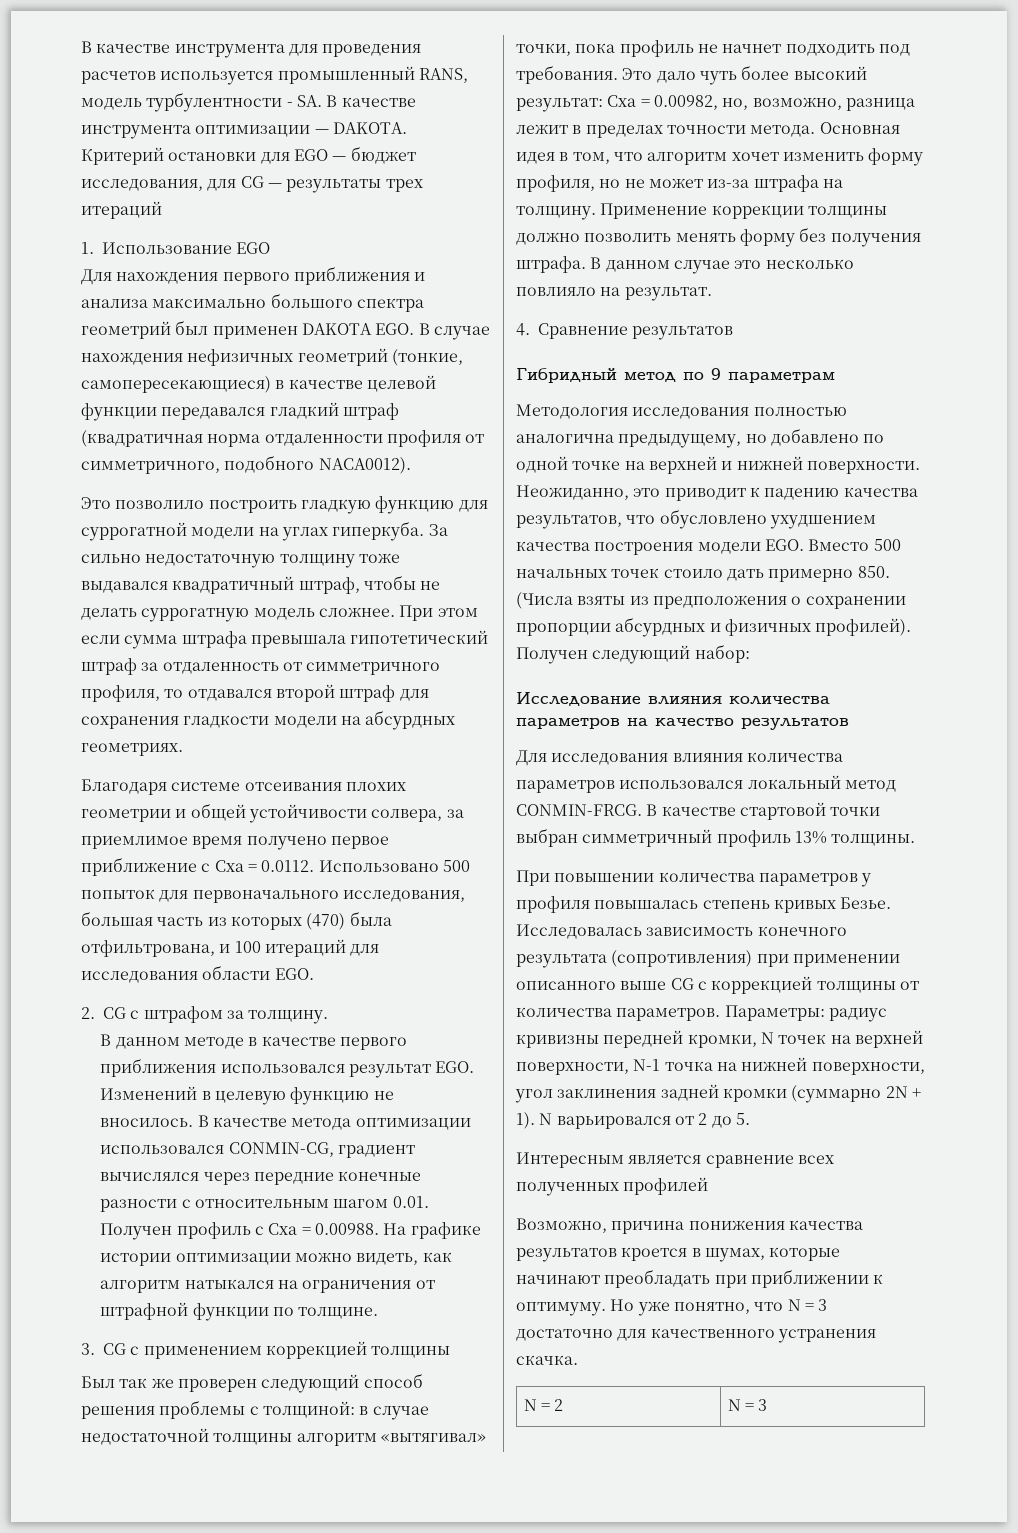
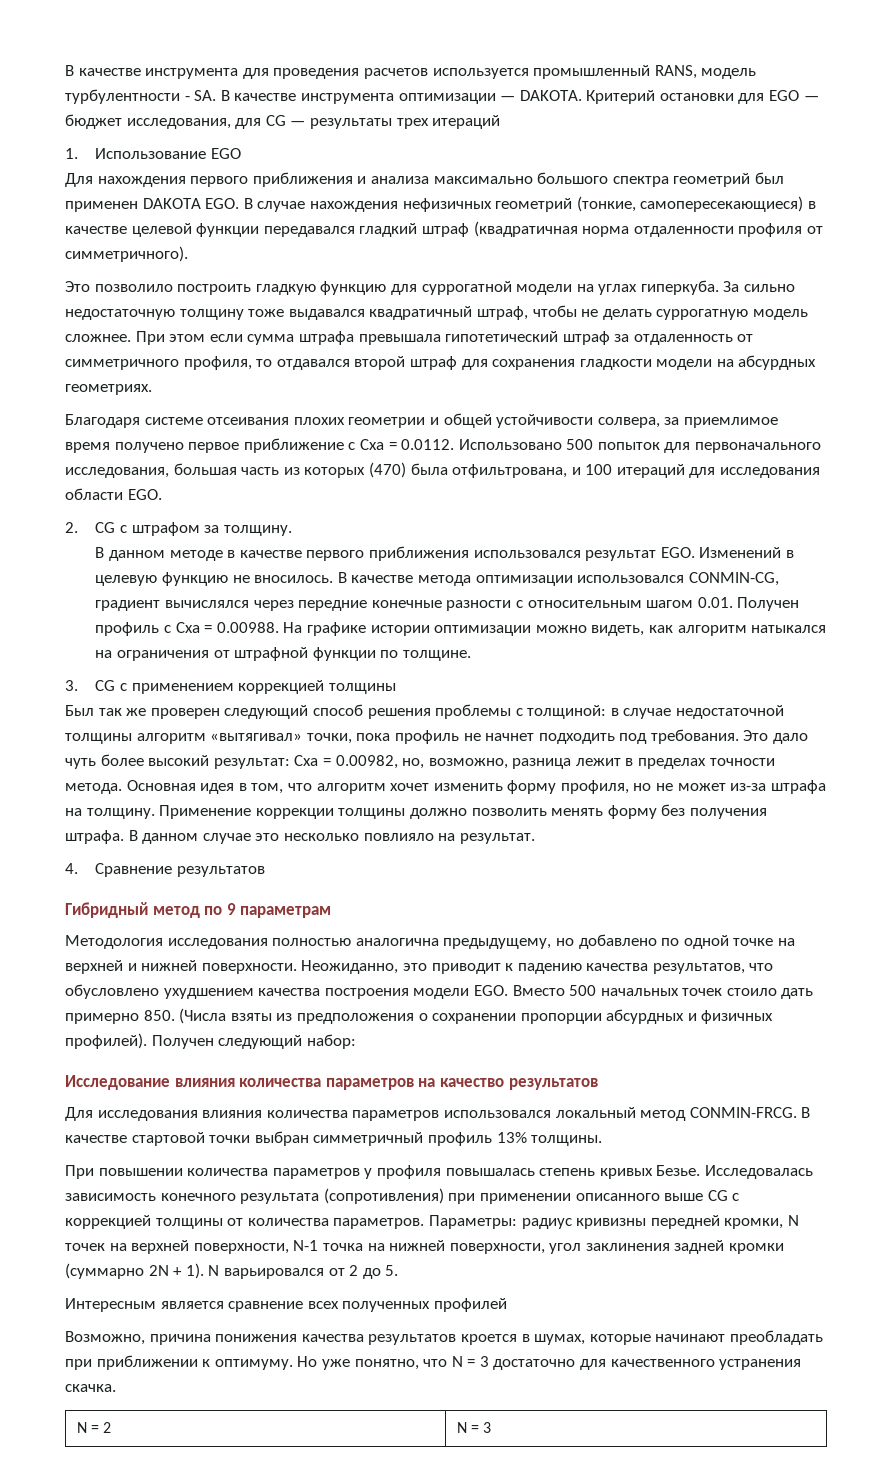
[81,455,411,474] симметричного, подобного NACA0012). -> [65,246,188,262] симметричного).

